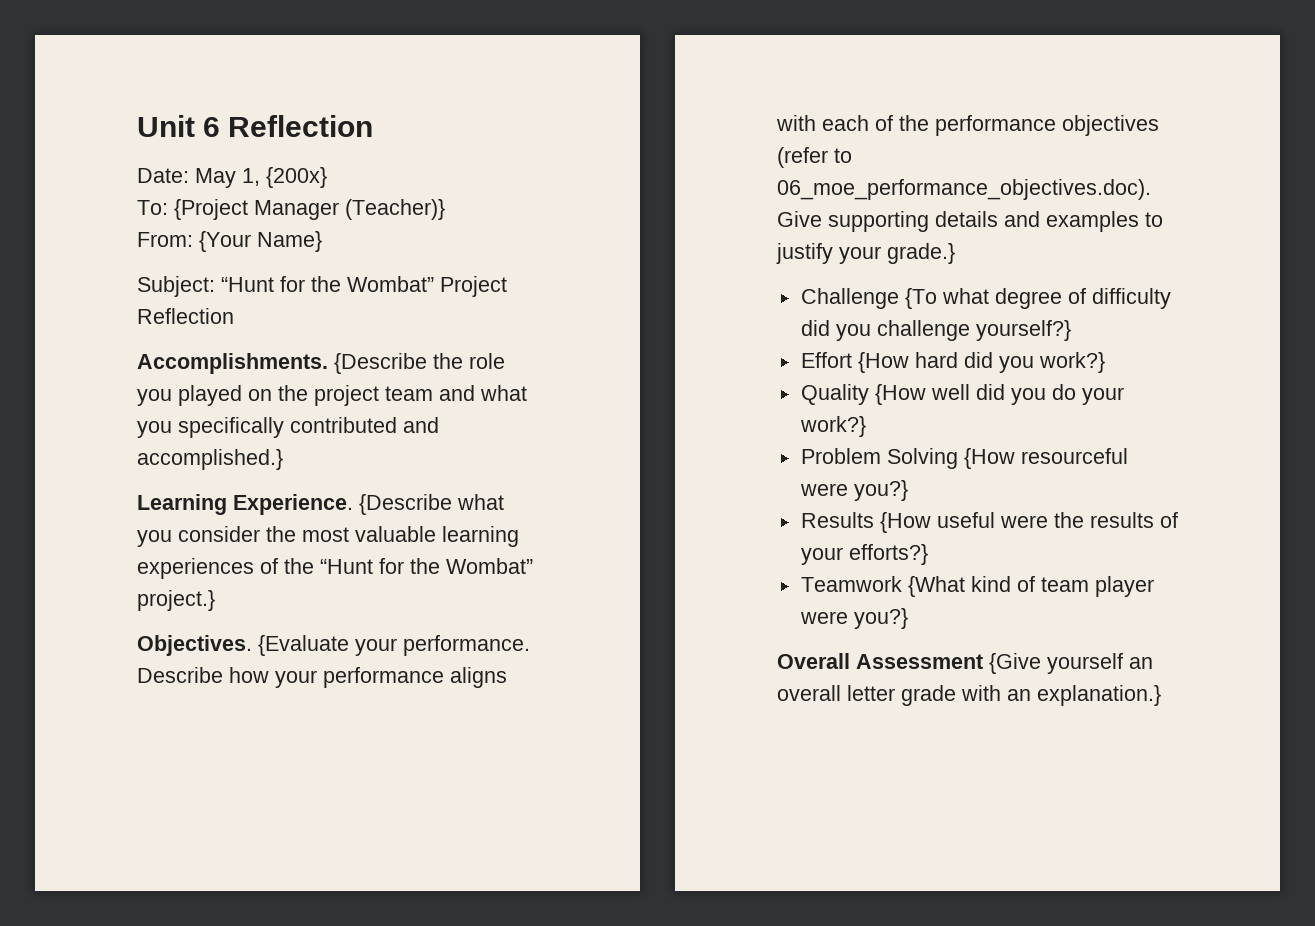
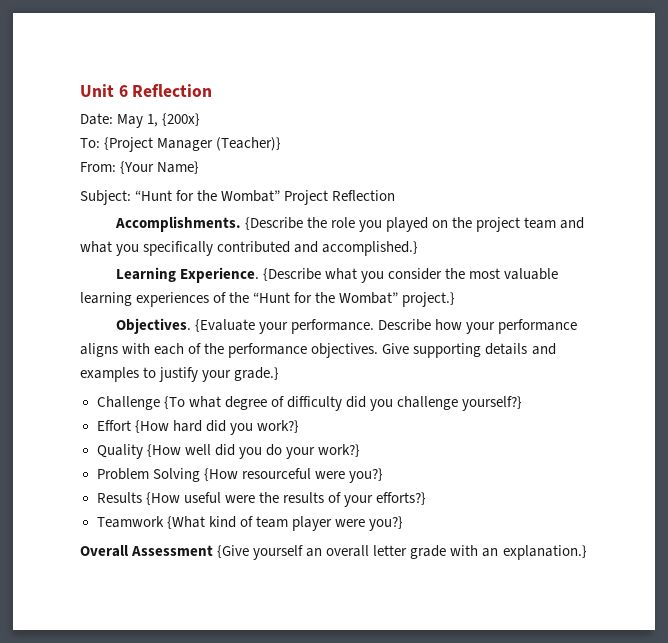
[1062,115,1159,136] [777,147,852,168] [777,179,1151,200] objectives (refer to 06_moe_performance_objectives.doc). -> [311,343,379,358] objectives.

